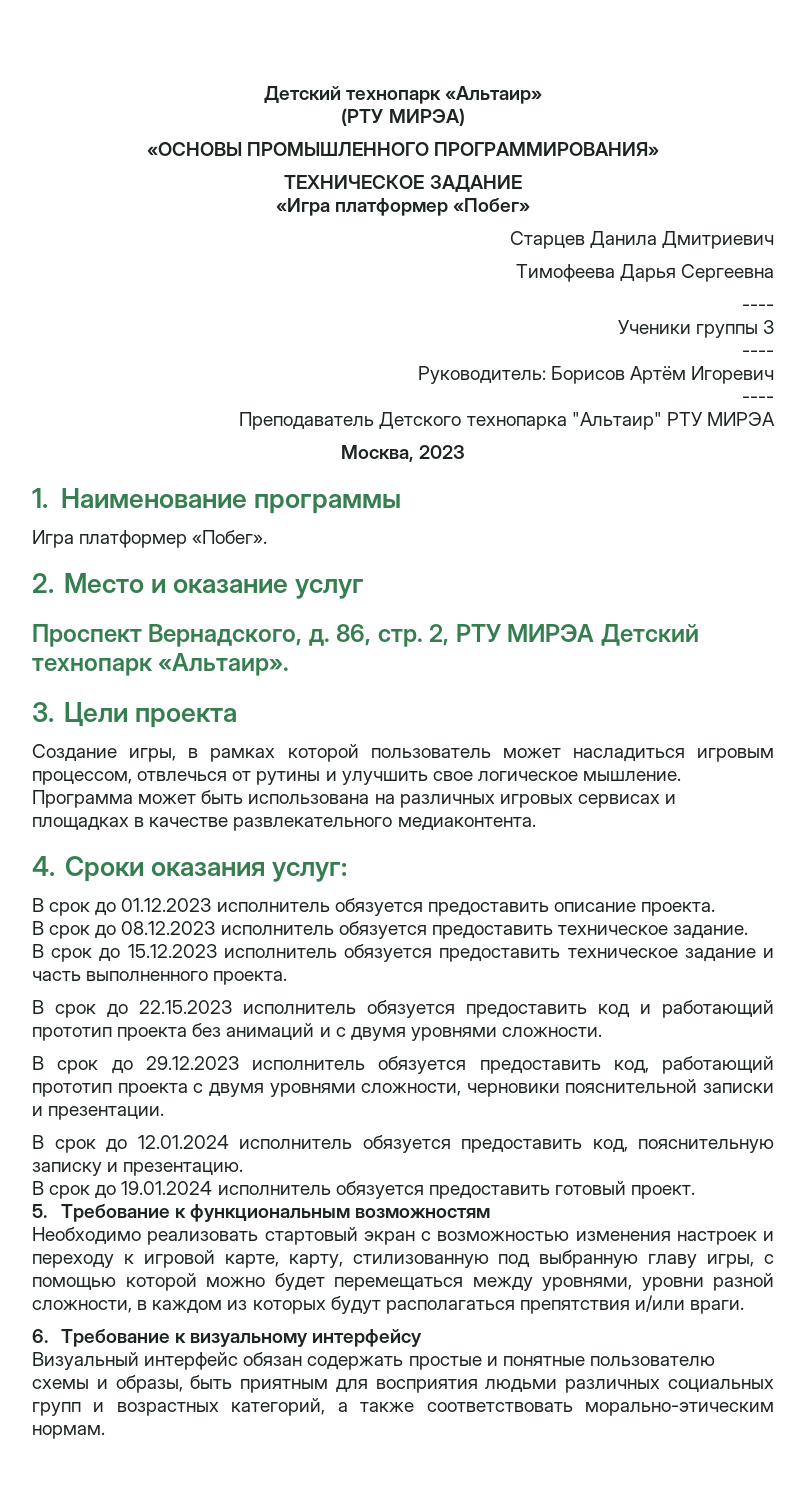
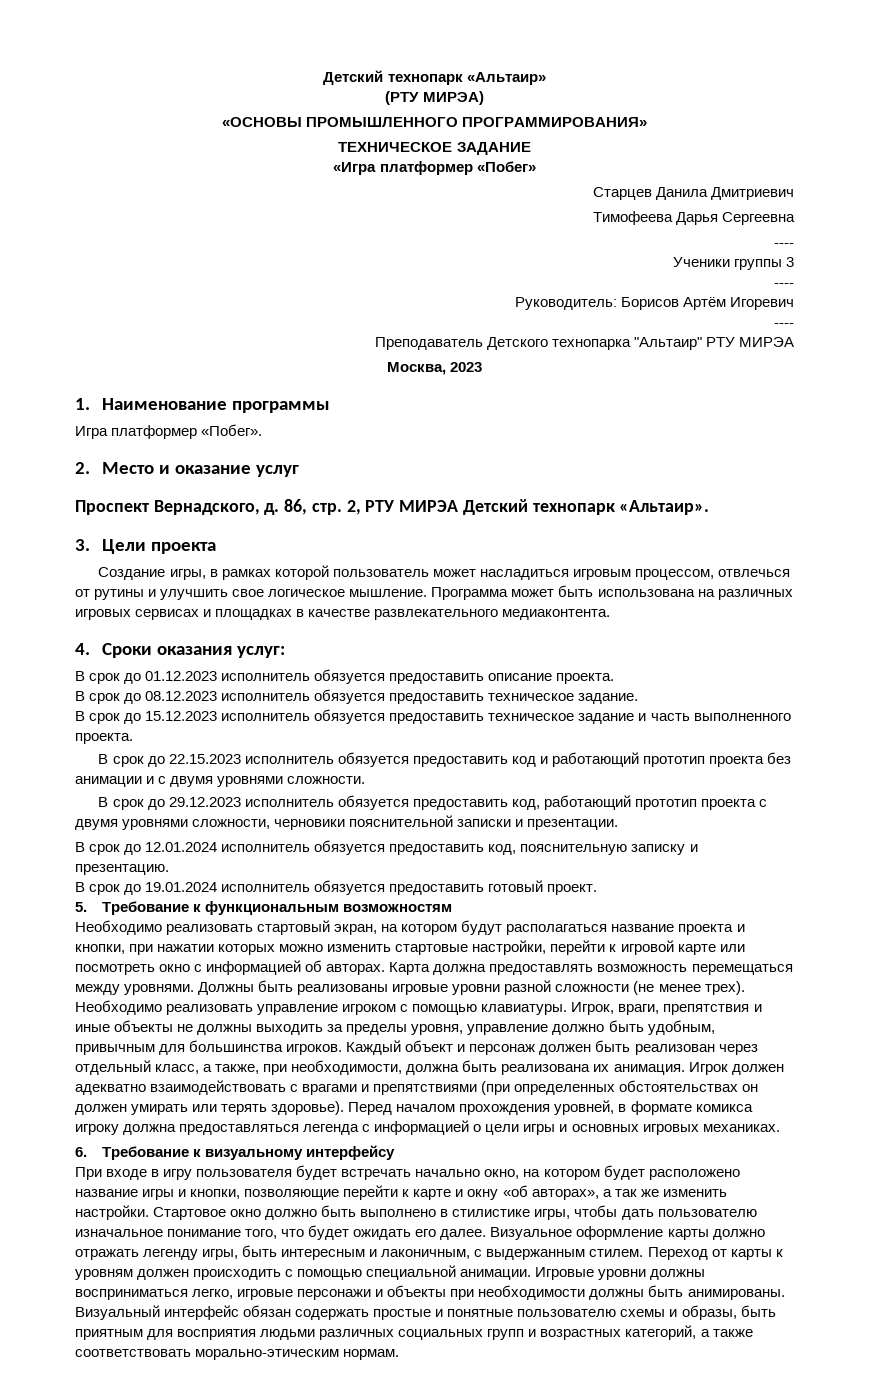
[226,1023,315,1040] анимаций -> [75,776,142,787] анимации
[363,1231,774,1245] [32,1250,774,1268] [32,1273,774,1291] [32,1295,745,1314] экран с возможностью изменения настроек и переходу к игровой карте, карту, стилизованную под выбранную главу игры, с помощью которой можно будет перемещаться между уровнями, уровни разной сложности, в каждом из которых будут располагаться препятствия и/или враги. -> [334,920,745,935] [75,940,745,955] [75,960,793,975] [75,980,745,995] [75,1000,762,1015] [75,1020,715,1035] [75,1040,758,1055] [75,1060,784,1075] [75,1080,759,1095] [75,1100,753,1115] [75,1120,780,1135] экран, на котором будут располагаться название проекта и кнопки, при нажатии которых можно изменить стартовые настройки, перейти к игровой карте или посмотреть окно с информацией об авторах. Карта должна предоставлять возможность перемещаться между уровнями. Должны быть реализованы игровые уровни разной сложности (не менее трех). Необходимо реализовать управление игроком с помощью клавиатуры. Игрок, враги, препятствия и иные объекты не должны выходить за пределы уровня, управление должно быть удобным, привычным для большинства игроков. Каждый объект и персонаж должен быть реализован через отдельный класс, а также, при необходимости, должна быть реализована их анимация. Игрок должен адекватно взаимодействовать с врагами и препятствиями (при определенных обстоятельствах он должен умирать или терять здоровье). Перед началом прохождения уровней, в формате комикса игроку должна предоставляться легенда с информацией о цели игры и основных игровых механиках.
(423, 1338) none -> [75,1165,740,1180] [75,1185,727,1200] [75,1205,757,1220] [75,1225,765,1240] [75,1245,783,1260] [75,1265,706,1280] [75,1285,785,1300] При входе в игру пользователя будет встречать начально окно, на котором будет расположено название игры и кнопки, позволяющие перейти к карте и окну «об авторах», а так же изменить настройки. Стартовое окно должно быть выполнено в стилистике игры, чтобы дать пользователю изначальное понимание того, что будет ожидать его далее. Визуальное оформление карты должно отражать легенду игры, быть интересным и лаконичным, с выдержанным стилем. Переход от карты к уровням должен происходить с помощью специальной анимации. Игровые уровни должны восприниматься легко, игровые персонажи и объекты при необходимости должны быть анимированы.

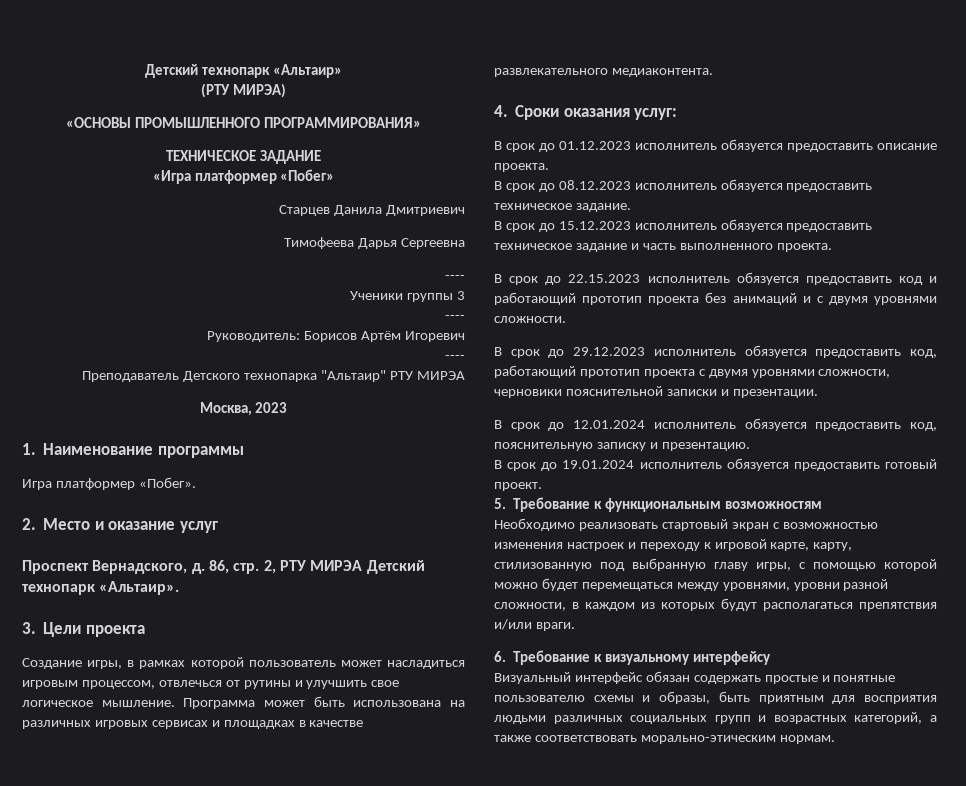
[75,776,142,787] анимации -> [732,293,797,305] анимаций
[334,920,745,935] [75,940,745,955] [75,960,793,975] [75,980,745,995] [75,1000,762,1015] [75,1020,715,1035] [75,1040,758,1055] [75,1060,784,1075] [75,1080,759,1095] [75,1100,753,1115] [75,1120,780,1135] экран, на котором будут располагаться название проекта и кнопки, при нажатии которых можно изменить стартовые настройки, перейти к игровой карте или посмотреть окно с информацией об авторах. Карта должна предоставлять возможность перемещаться между уровнями. Должны быть реализованы игровые уровни разной сложности (не менее трех). Необходимо реализовать управление игроком с помощью клавиатуры. Игрок, враги, препятствия и иные объекты не должны выходить за пределы уровня, управление должно быть удобным, привычным для большинства игроков. Каждый объект и персонаж должен быть реализован через отдельный класс, а также, при необходимости, должна быть реализована их анимация. Игрок должен адекватно взаимодействовать с врагами и препятствиями (при определенных обстоятельствах он должен умирать или терять здоровье). Перед началом прохождения уровней, в формате комикса игроку должна предоставляться легенда с информацией о цели игры и основных игровых механиках. -> [731,522,878,531] [494,539,853,551] [494,558,937,571] [494,578,889,591] [494,598,937,611] [494,619,575,631] экран с возможностью изменения настроек и переходу к игровой карте, карту, стилизованную под выбранную главу игры, с помощью которой можно будет перемещаться между уровнями, уровни разной сложности, в каждом из которых будут располагаться препятствия и/или враги.
[75,1165,740,1180] [75,1185,727,1200] [75,1205,757,1220] [75,1225,765,1240] [75,1245,783,1260] [75,1265,706,1280] [75,1285,785,1300] При входе в игру пользователя будет встречать начально окно, на котором будет расположено название игры и кнопки, позволяющие перейти к карте и окну «об авторах», а так же изменить настройки. Стартовое окно должно быть выполнено в стилистике игры, чтобы дать пользователю изначальное понимание того, что будет ожидать его далее. Визуальное оформление карты должно отражать легенду игры, быть интересным и лаконичным, с выдержанным стилем. Переход от карты к уровням должен происходить с помощью специальной анимации. Игровые уровни должны восприниматься легко, игровые персонажи и объекты при необходимости должны быть анимированы. -> (771, 658) none

